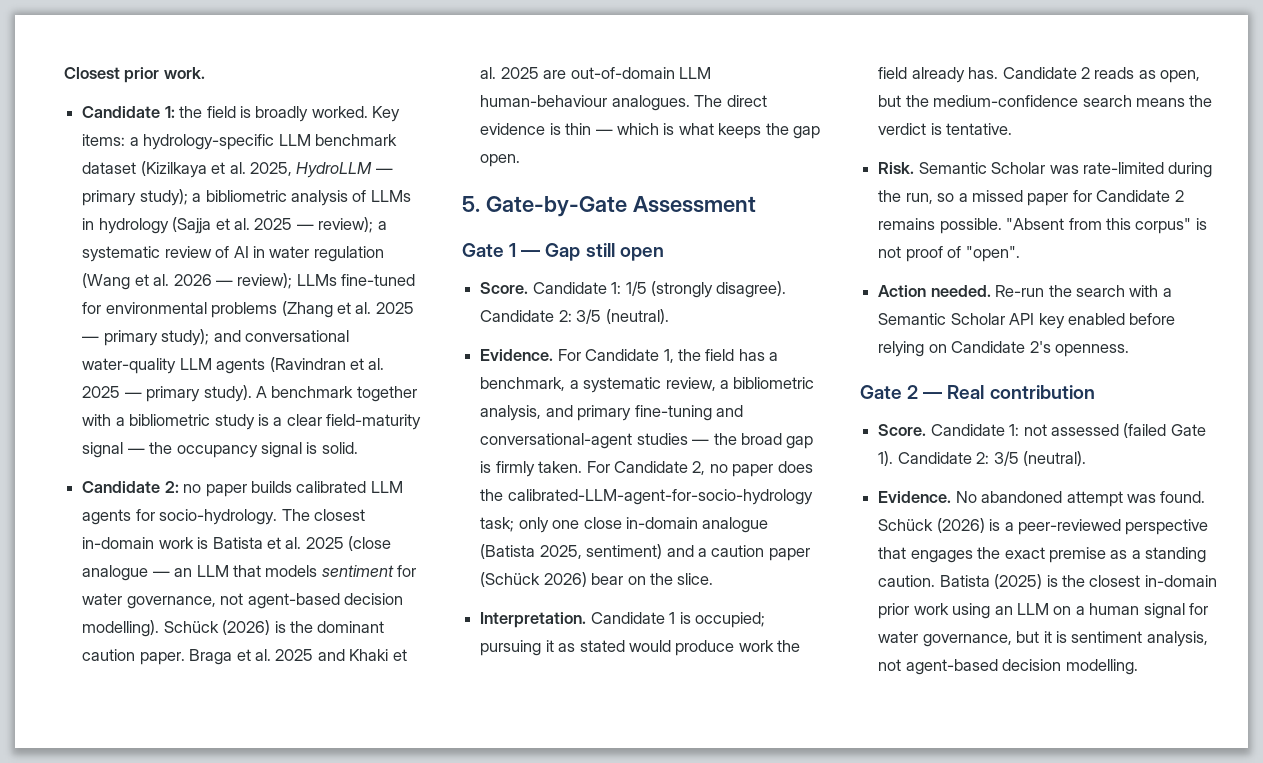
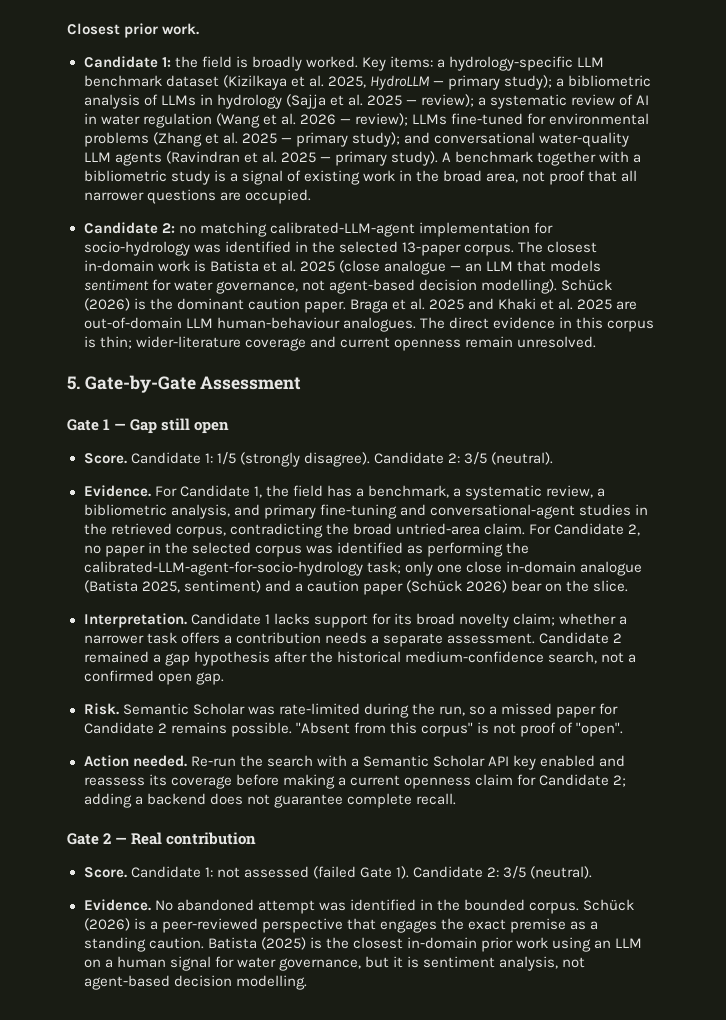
[286,414,422,430] [82,442,358,458] [82,481,403,497] [82,509,278,525] clear field-maturity signal — the occupancy signal is solid. // Candidate 2: no paper builds calibrated LLM agents for socio-hydrology. -> [241,170,638,185] [83,189,311,204] [83,222,553,237] [83,241,514,256] signal of existing work in the broad area, not proof that all narrower questions are occupied. // Candidate 2: no matching calibrated-LLM-agent implementation for socio-hydrology was identified in the selected 13-paper corpus.
[549,123,821,139] [480,154,521,167] is thin — which is what keeps the gap open. -> [558,317,654,332] [83,336,596,351] in this corpus is thin; wider-literature coverage and current openness remain unresolved.
[692,433,814,449] [480,461,583,477] — the broad gap is firmly taken. -> [634,504,648,515] [83,523,525,538] in the retrieved corpus, contradicting the broad untried-area claim.
[777,461,813,473] does -> [147,542,503,557] in the selected corpus was identified as performing
[679,612,765,628] [480,640,801,656] [878,67,1201,83] [878,95,1213,107] [878,123,1013,135] is occupied; pursuing it as stated would produce work the field already has. Candidate 2 reads as open, but the medium-confidence search means the verdict is tentative. -> [273,613,628,628] [83,632,622,647] [83,651,636,666] [83,670,224,685] lacks support for its broad novelty claim; whether a narrower task offers a contribution needs a separate assessment. Candidate 2 remained a gap hypothesis after the historical medium-confidence search, not a confirmed open gap.
[1129,313,1176,325] [878,341,1129,357] before relying on Candidate 2's openness. -> [599,755,626,767] [83,774,627,789] [83,793,456,808] and reassess its coverage before making a current openness claim for Candidate 2; adding a backend does not guarantee complete recall.
[1160,491,1206,503] found. -> [349,899,579,914] identified in the bounded corpus.

